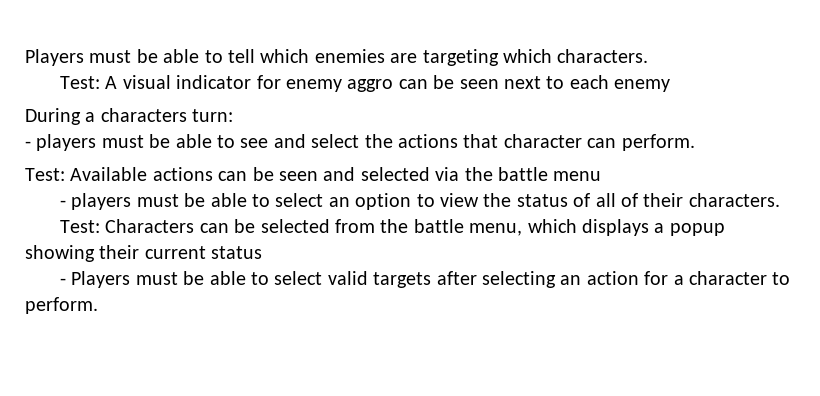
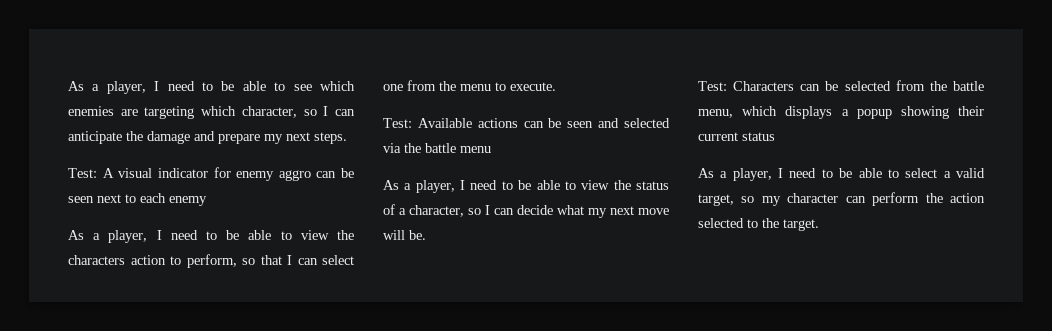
[25,49,256,66] Players must be able to tell -> [68,81,312,94] As a player, I need to be able to see
[557,49,649,63] characters. -> [241,106,356,118] [68,131,347,144] character, so I can anticipate the damage and prepare my next steps.
[25,108,234,125] [25,134,695,151] During a characters turn: // - players must be able to see and select the actions that character can perform. -> [68,230,354,243] [68,254,354,268] [383,80,556,91] As a player, I need to be able to view the characters action to perform, so that I can select one from the menu to execute.
[60,193,780,210] - players must be able to select an option to view the status of all of their characters. -> [383,180,669,193] [383,204,669,218] [383,230,426,240] As a player, I need to be able to view the status of a character, so I can decide what my next move will be.
[60,271,791,288] [25,297,98,314] - Players must be able to select valid targets after selecting an action for a character to perform. -> [698,168,985,181] [698,192,985,206] [698,218,819,231] As a player, I need to be able to select a valid target, so my character can perform the action selected to the target.

